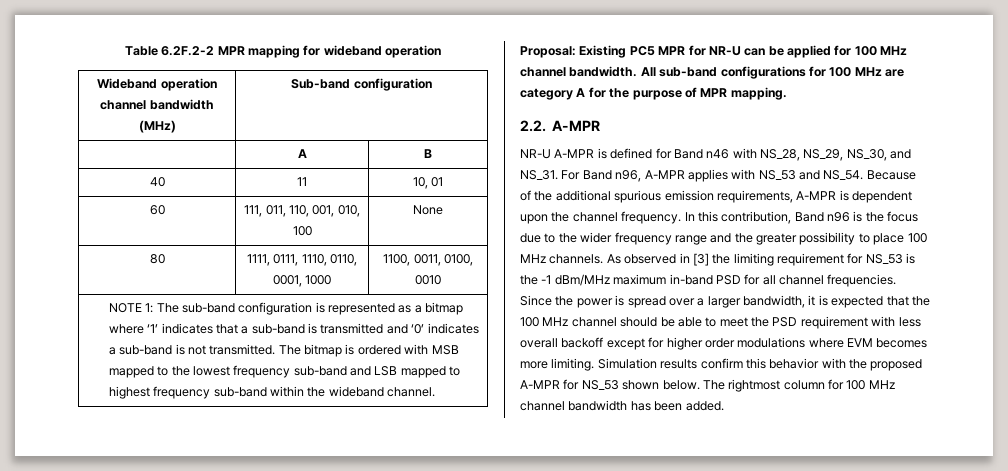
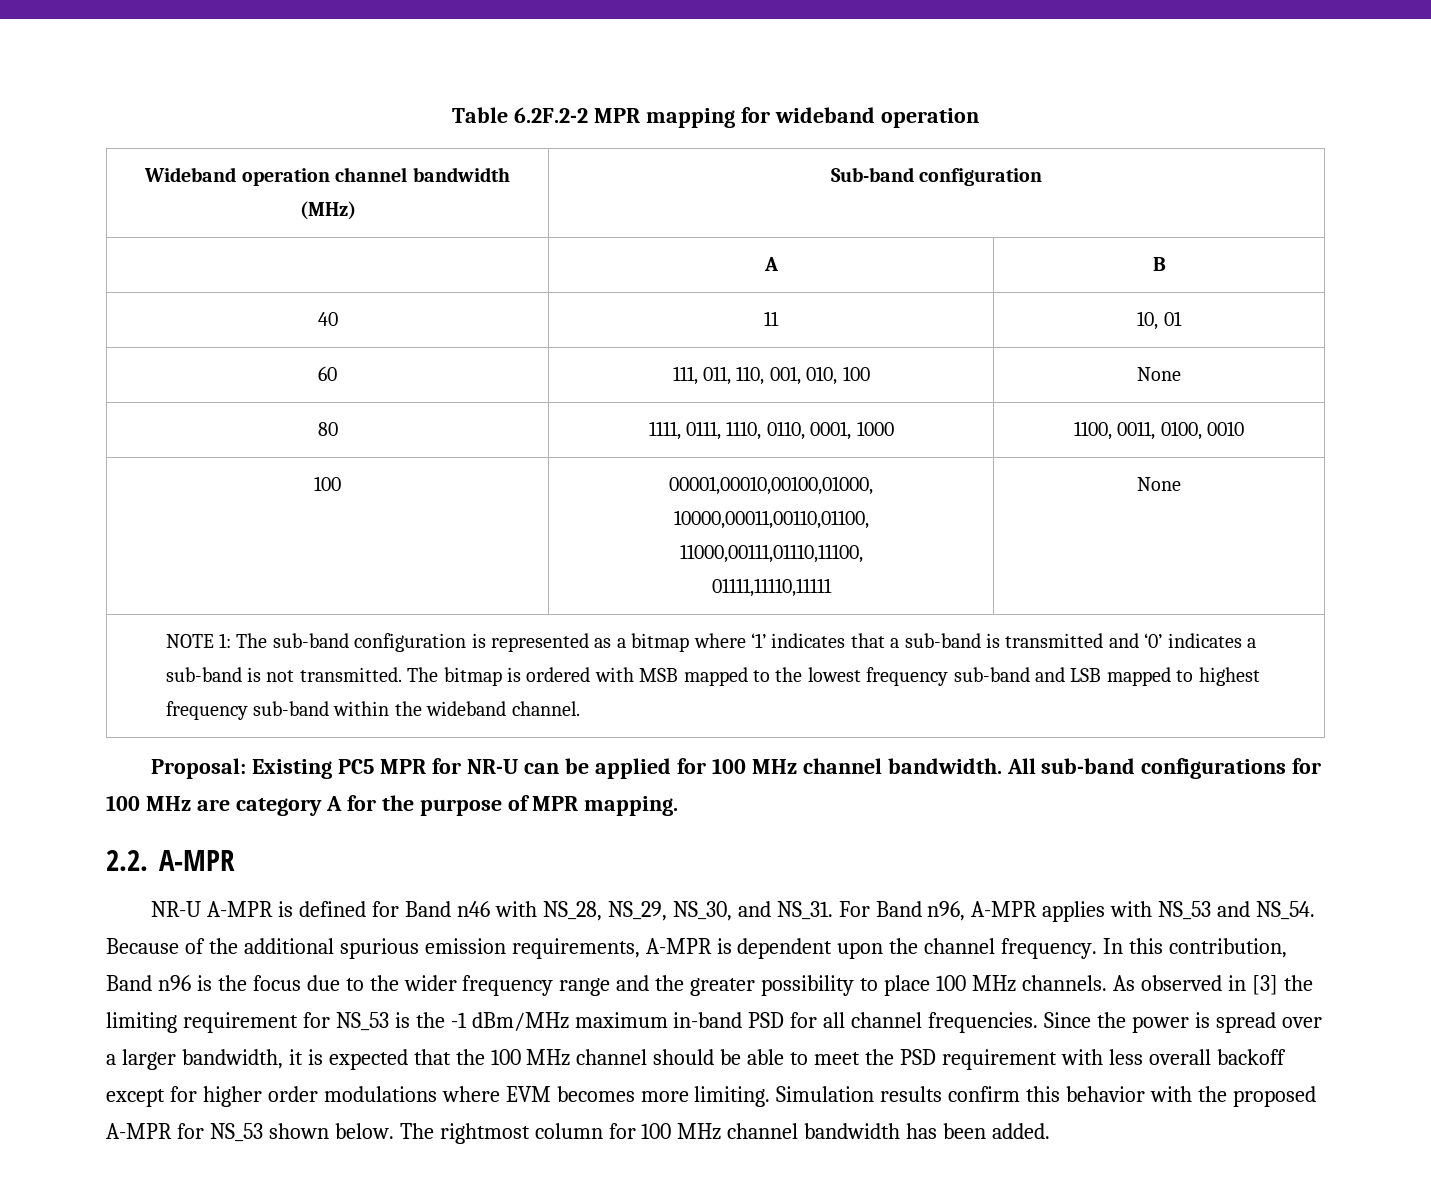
(441, 280) none -> [314,476,341,491] [669,476,873,495] [673,510,869,529] [679,544,863,563] [711,578,832,597] [1137,477,1181,491] // 100 | 00001,00010,00100,01000, // 10000,00011,00110,01100, // 11000,00111,01110,11100, // 01111,11110,11111 | None

